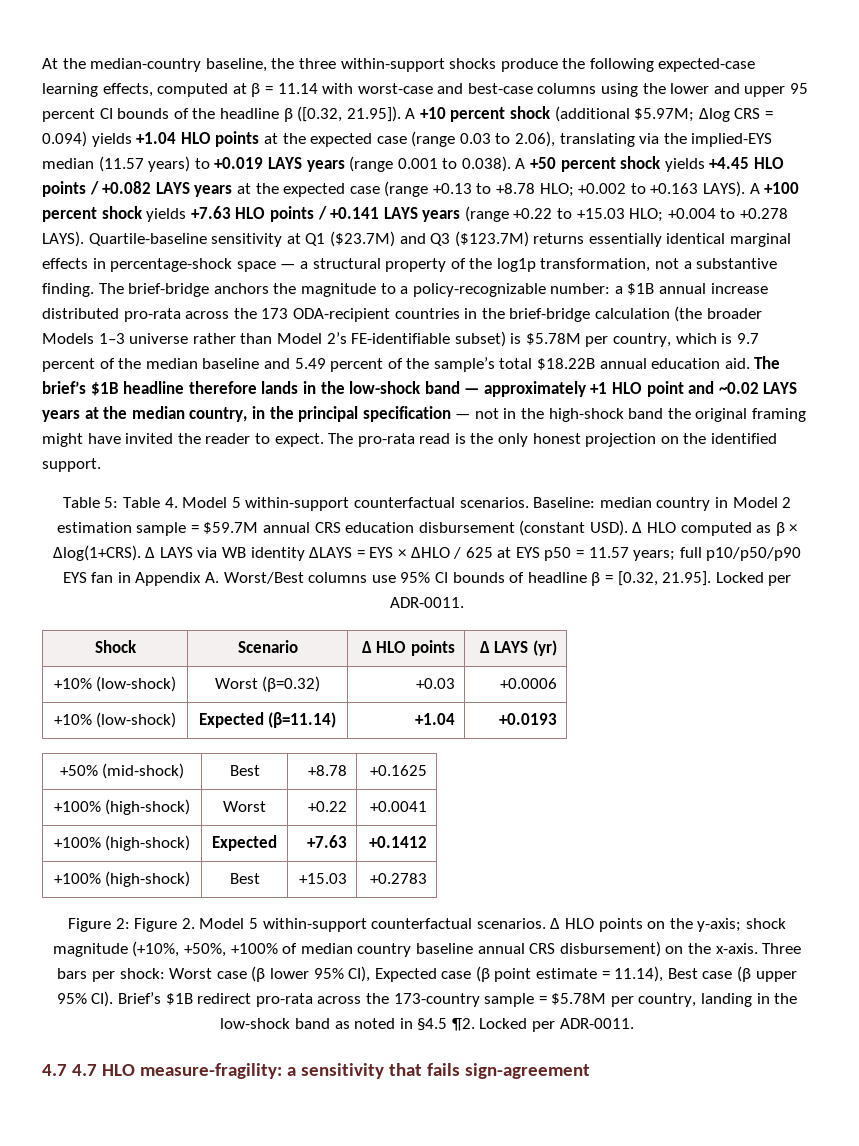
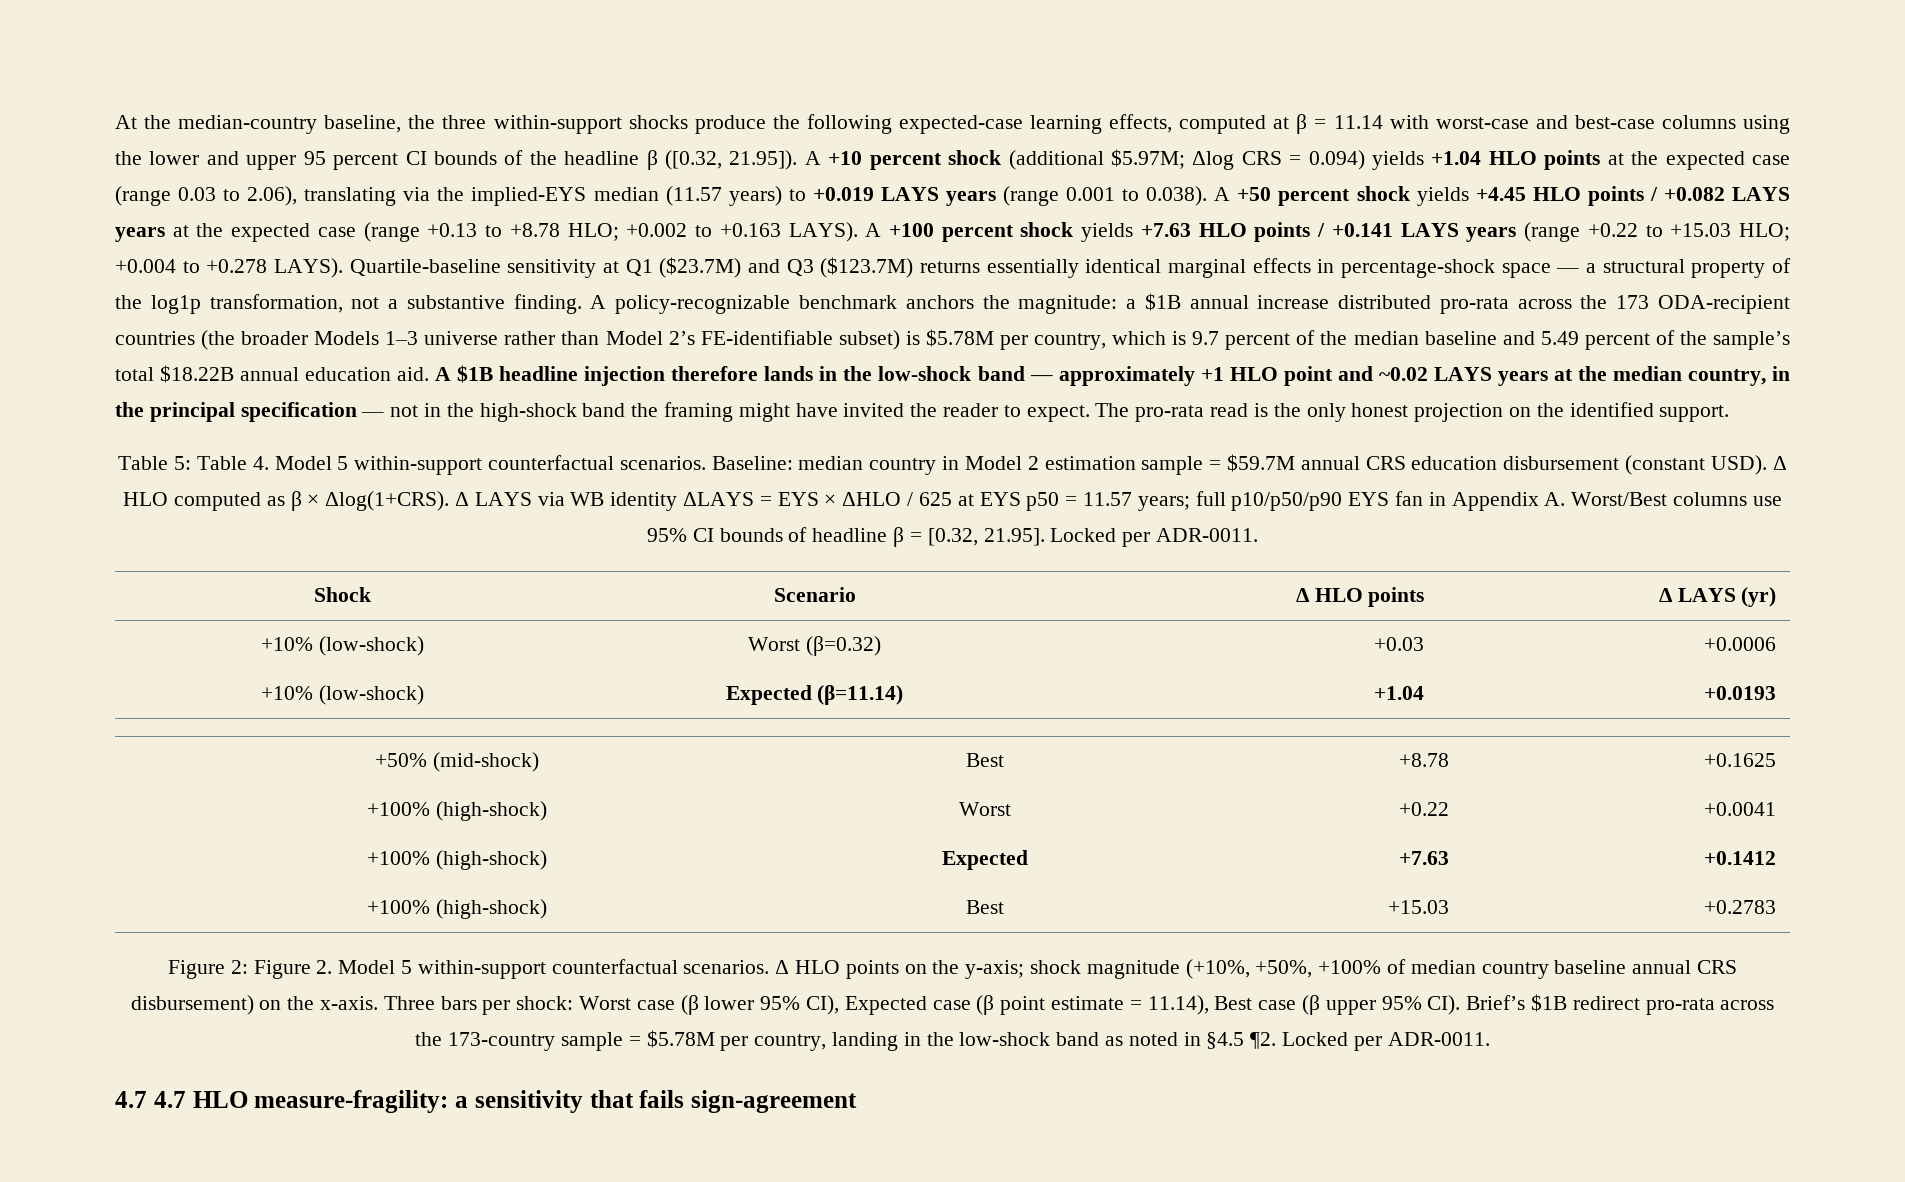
[98,283,611,297] The brief-bridge anchors the magnitude to a policy-recognizable number: -> [590,295,1118,314] A policy-recognizable benchmark anchors the magnitude:
[464,308,670,322] in the brief-bridge calculation -> (195, 338) none
[754,356,781,369] [42,381,86,394] The brief’s -> [435,367,452,381] A
(185, 387) none -> [584,366,666,386] injection
[695,408,748,422] original -> (659, 410) none

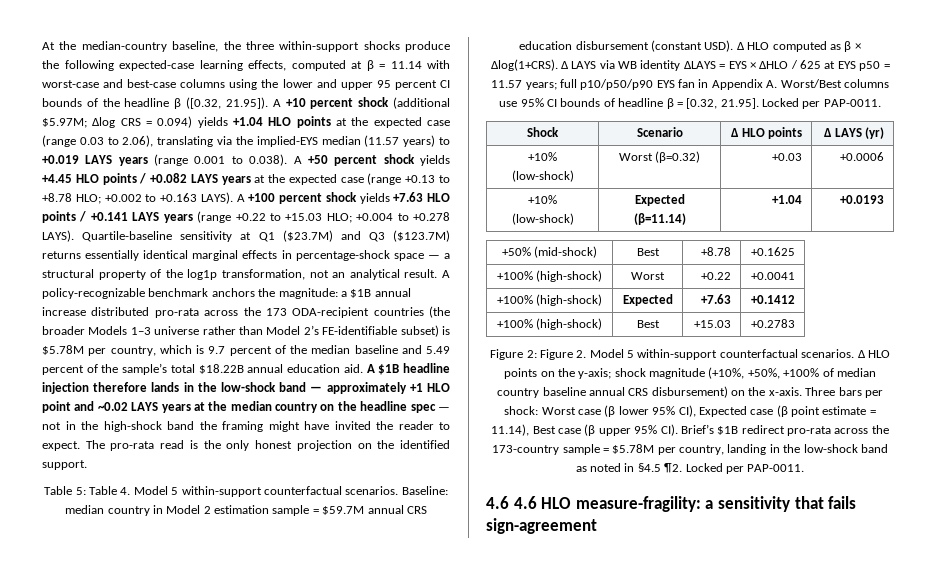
[388,294,582,314] a substantive finding. -> [332,269,438,280] an analytical result.
[1687,366,1790,386] [115,402,357,422] country, in the principal specification -> [275,401,436,413] country on the headline spec
[1155,528,1258,542] ADR-0011. -> [823,99,881,107] PAP-0011.
[1387,1032,1490,1046] [115,1091,186,1108] ADR-0011. // 4.7 4.7 -> [747,464,805,472] [486,496,537,509] PAP-0011. // 4.6 4.6

